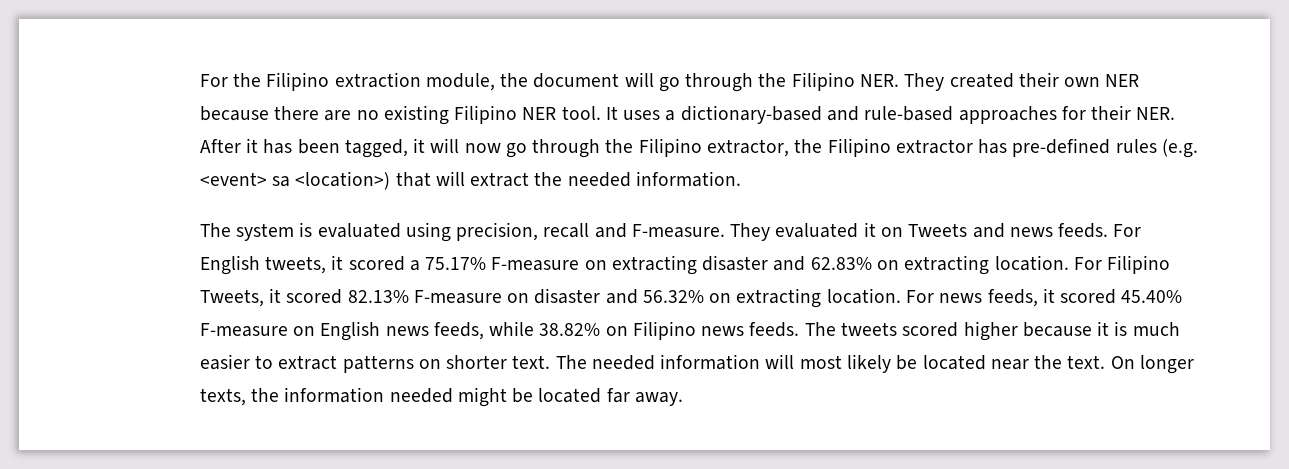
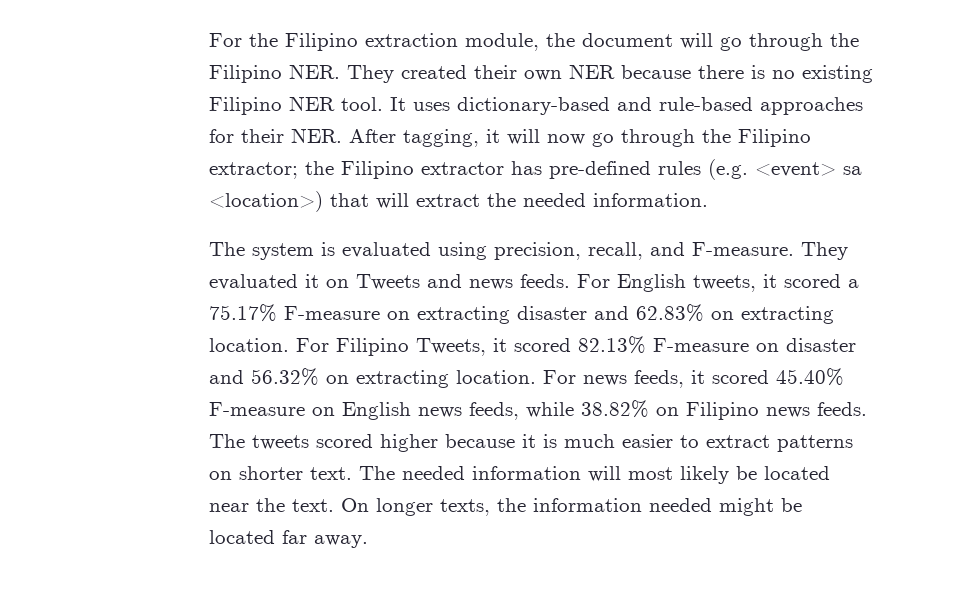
[324,110,352,121] are -> [750,65,765,79] is
[665,110,676,121] a -> (450, 106) none
[246,138,408,158] it has been tagged, -> [402,129,479,147] tagging,
[707,139,790,157] extractor, -> [208,162,298,179] extractor;
[543,223,590,238] recall -> [587,242,643,260] recall,

